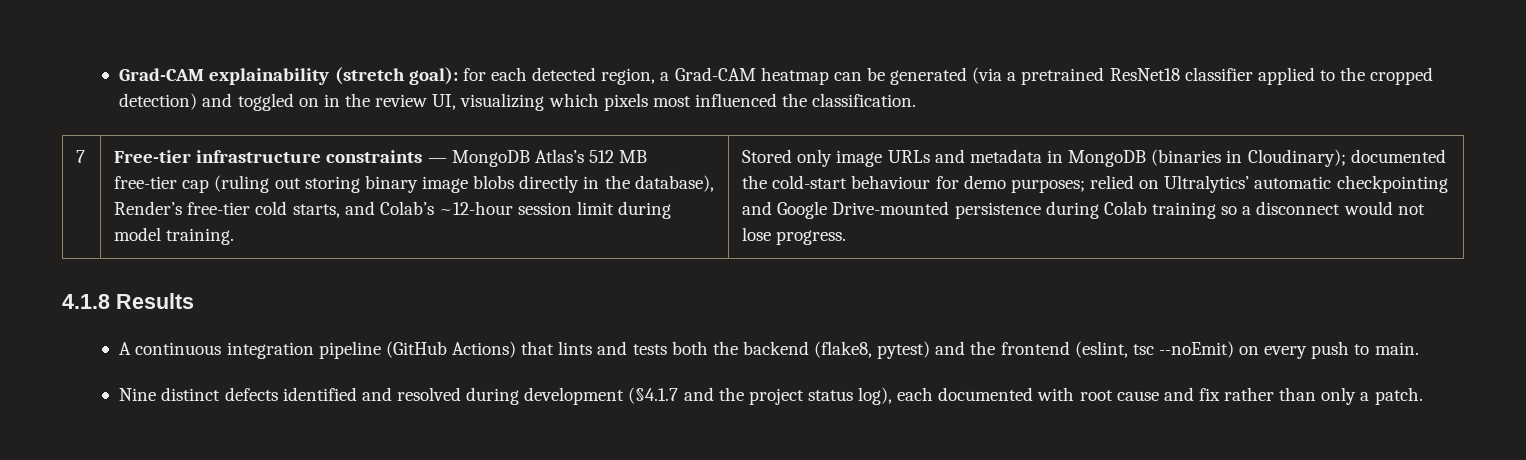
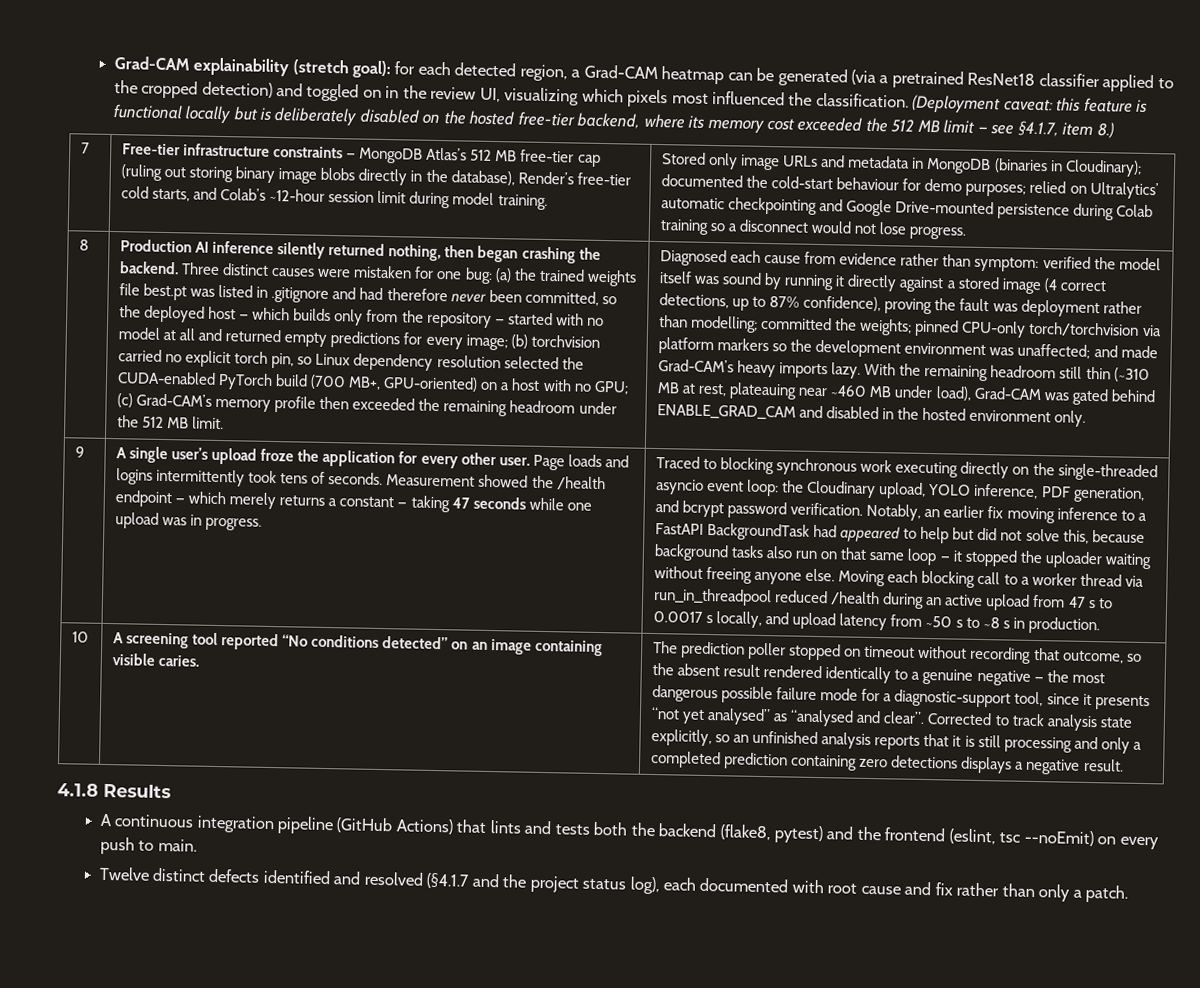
(917, 100) none -> [912,94,1149,114] [112,104,1114,139] (Deployment caveat: this feature is functional locally but is deliberately disabled on the hosted free-tier backend, where its memory cost exceeded the 512 MB limit — see §4.1.7, item 8.)
(847, 237) none -> [79,239,90,251] [120,239,601,264] [119,261,637,287] [119,283,617,306] [119,305,604,328] [118,327,600,351] [118,349,584,371] [117,371,629,395] [117,393,617,417] [117,415,225,430] [660,249,1161,273] [659,271,1106,295] [659,293,1142,318] [659,315,1162,338] [658,337,1158,359] [658,359,1150,383] [657,382,1155,406] [657,404,1087,427] [75,446,86,458] [116,446,629,471] [116,468,606,491] [115,490,592,513] [115,512,263,531] [656,456,1158,482] [656,479,1145,503] [655,500,1147,524] [655,522,1145,544] [654,544,1151,570] [654,566,1144,588] [653,588,1113,611] [653,611,1100,635] [72,631,90,643] [113,632,603,657] [112,653,200,667] [653,641,1142,664] [652,662,1105,686] [652,684,1150,711] [651,706,1132,732] [651,728,1142,754] [651,750,1124,775] // 8 | Production AI inference silently returned nothing, then began crashing the backend. Three distinct causes were mistaken for one bug: (a) the trained weights file best.pt was listed in .gitignore and had therefore never been committed, so the deployed host — which builds only from the repository — started with no model at all and returned empty predictions for every image; (b) torchvision carried no explicit torch pin, so Linux dependency resolution selected the CUDA-enabled PyTorch build (700 MB+, GPU-oriented) on a host with no GPU; (c) Grad-CAM’s memory profile then exceeded the remaining headroom under the 512 MB limit. | Diagnosed each cause from evidence rather than symptom: verified the model itself was sound by running it directly against a stored image (4 correct detections, up to 87% confidence), proving the fault was deployment rather than modelling; committed the weights; pinned CPU-only torch/torchvision via platform markers so the development environment was unaffected; and made Grad-CAM’s heavy imports lazy. With the remaining headroom still thin (~310 MB at rest, plateauing near ~460 MB under load), Grad-CAM was gated behind ENABLE_GRAD_CAM and disabled in the hosted environment only. // 9 | A single user’s upload froze the application for every other user. Page loads and logins intermittently took tens of seconds. Measurement showed the /health endpoint — which merely returns a constant — taking 47 seconds while one upload was in progress. | Traced to blocking synchronous work executing directly on the single-threaded asyncio event loop: the Cloudinary upload, YOLO inference, PDF generation, and bcrypt password verification. Notably, an earlier fix moving inference to a FastAPI BackgroundTask had appeared to help but did not solve this, because background tasks also run on that same loop — it stopped the uploader waiting without freeing anyone else. Moving each blocking call to a worker thread via run_in_threadpool reduced /health during an active upload from 47 s to 0.0017 s locally, and upload latency from ~50 s to ~8 s in production. // 10 | A screening tool reported “No conditions detected” on an image containing visible caries. | The prediction poller stopped on timeout without recording that outcome, so the absent result rendered identically to a genuine negative — the most dangerous possible failure mode for a diagnostic-support tool, since it presents “not yet analysed” as “analysed and clear”. Corrected to track analysis state explicitly, so an unfinished analysis reports that it is still processing and only a completed prediction containing zero detections displays a negative result.
[119,388,157,401] Nine -> [98,866,150,881] Twelve
[466,387,625,405] during development -> (424, 878) none

